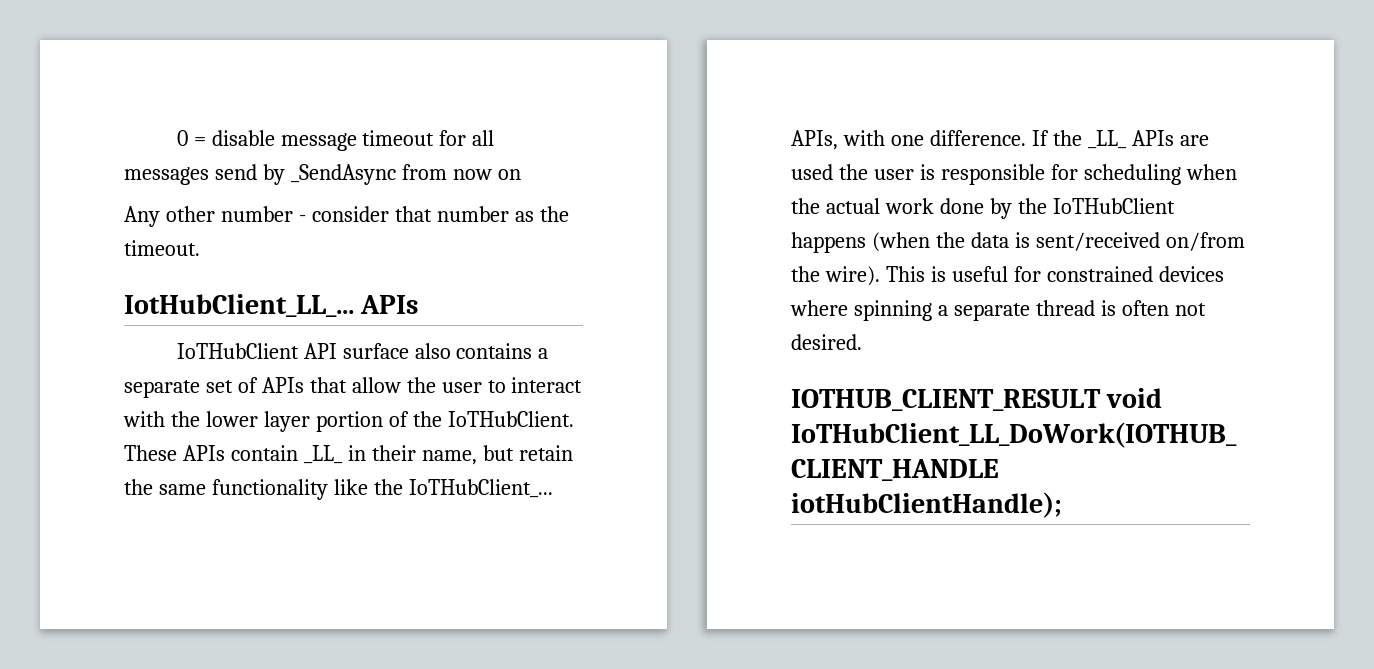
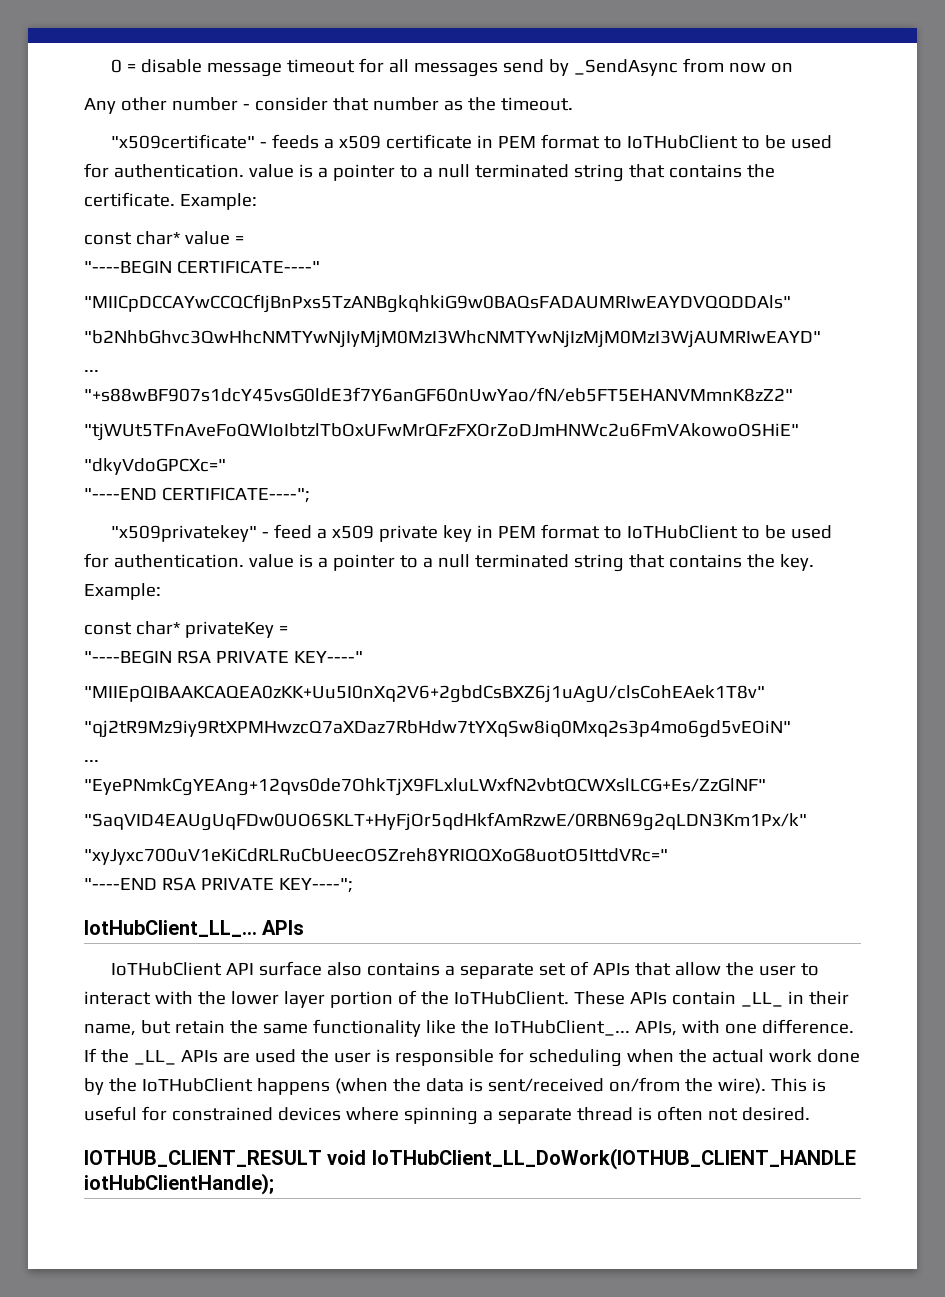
(200, 248) none -> [111,134,833,149] [84,163,775,182] [84,192,257,210] [84,231,244,245] [84,260,320,274] [84,294,791,313] [84,330,821,348] [84,370,99,372] [84,387,793,402] [84,423,799,441] [84,458,226,475] [84,487,310,503] [111,524,833,542] [84,553,814,572] [84,583,161,600] [84,621,288,638] [84,650,363,664] [84,685,765,703] [84,720,791,738] [84,760,99,762] [84,777,766,796] [84,812,807,831] [84,848,668,865] [84,877,353,893] // "x509certificate" - feeds a x509 certificate in PEM format to IoTHubClient to be used for authentication. value is a pointer to a null terminated string that contains the certificate. Example: // const char* value = // "----BEGIN CERTIFICATE----" // "MIICpDCCAYwCCQCfIjBnPxs5TzANBgkqhkiG9w0BAQsFADAUMRIwEAYDVQQDDAls" // "b2NhbGhvc3QwHhcNMTYwNjIyMjM0MzI3WhcNMTYwNjIzMjM0MzI3WjAUMRIwEAYD" // ... // "+s88wBF907s1dcY45vsG0ldE3f7Y6anGF60nUwYao/fN/eb5FT5EHANVMmnK8zZ2" // "tjWUt5TFnAveFoQWIoIbtzlTbOxUFwMrQFzFXOrZoDJmHNWc2u6FmVAkowoOSHiE" // "dkyVdoGPCXc=" // "----END CERTIFICATE----"; // "x509privatekey" - feed a x509 private key in PEM format to IoTHubClient to be used for authentication. value is a pointer to a null terminated string that contains the key. Example: // const char* privateKey = // "----BEGIN RSA PRIVATE KEY----" // "MIIEpQIBAAKCAQEA0zKK+Uu5I0nXq2V6+2gbdCsBXZ6j1uAgU/clsCohEAek1T8v" // "qj2tR9Mz9iy9RtXPMHwzcQ7aXDaz7RbHdw7tYXqSw8iq0Mxq2s3p4mo6gd5vEOiN" // ... // "EyePNmkCgYEAng+12qvs0de7OhkTjX9FLxluLWxfN2vbtQCWXslLCG+Es/ZzGlNF" // "SaqVID4EAUgUqFDw0UO6SKLT+HyFjOr5qdHkfAmRzwE/0RBN69g2qLDN3Km1Px/k" // "xyJyxc700uV1eKiCdRLRuCbUeecOSZreh8YRIQQXoG8uotO5IttdVRc=" // "----END RSA PRIVATE KEY----";

